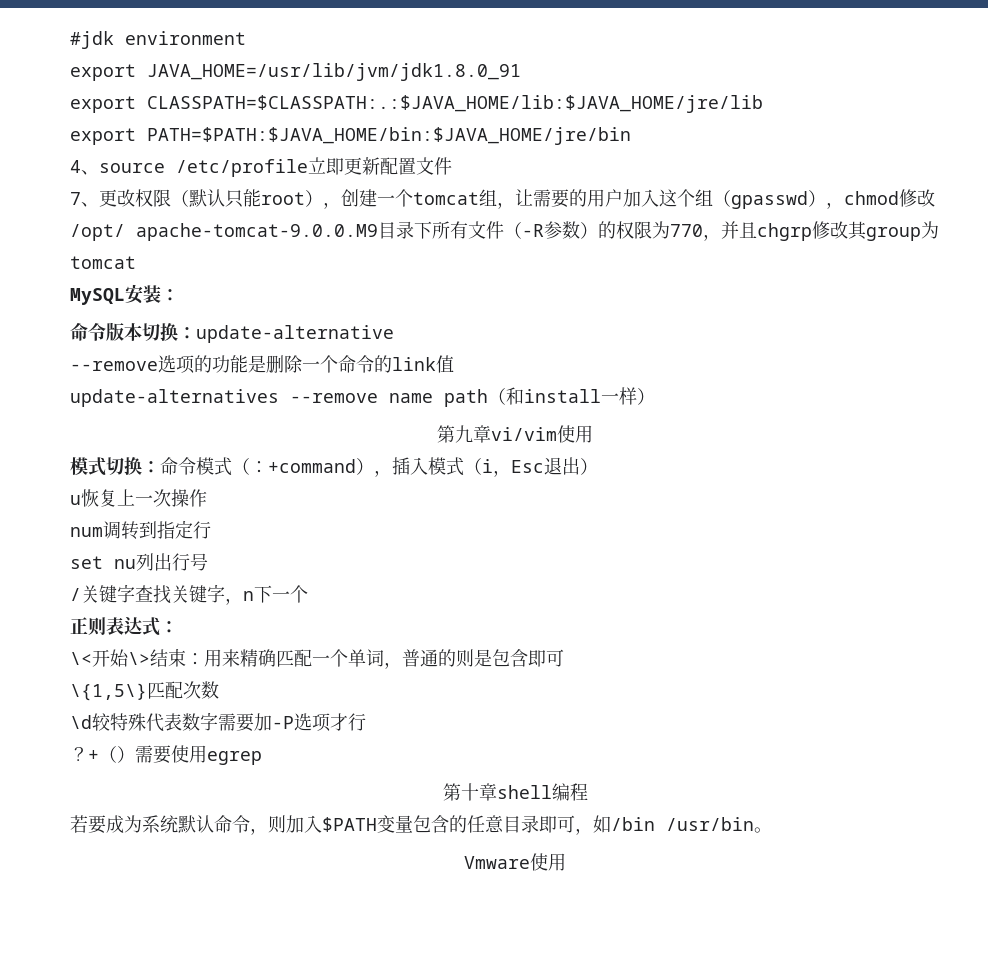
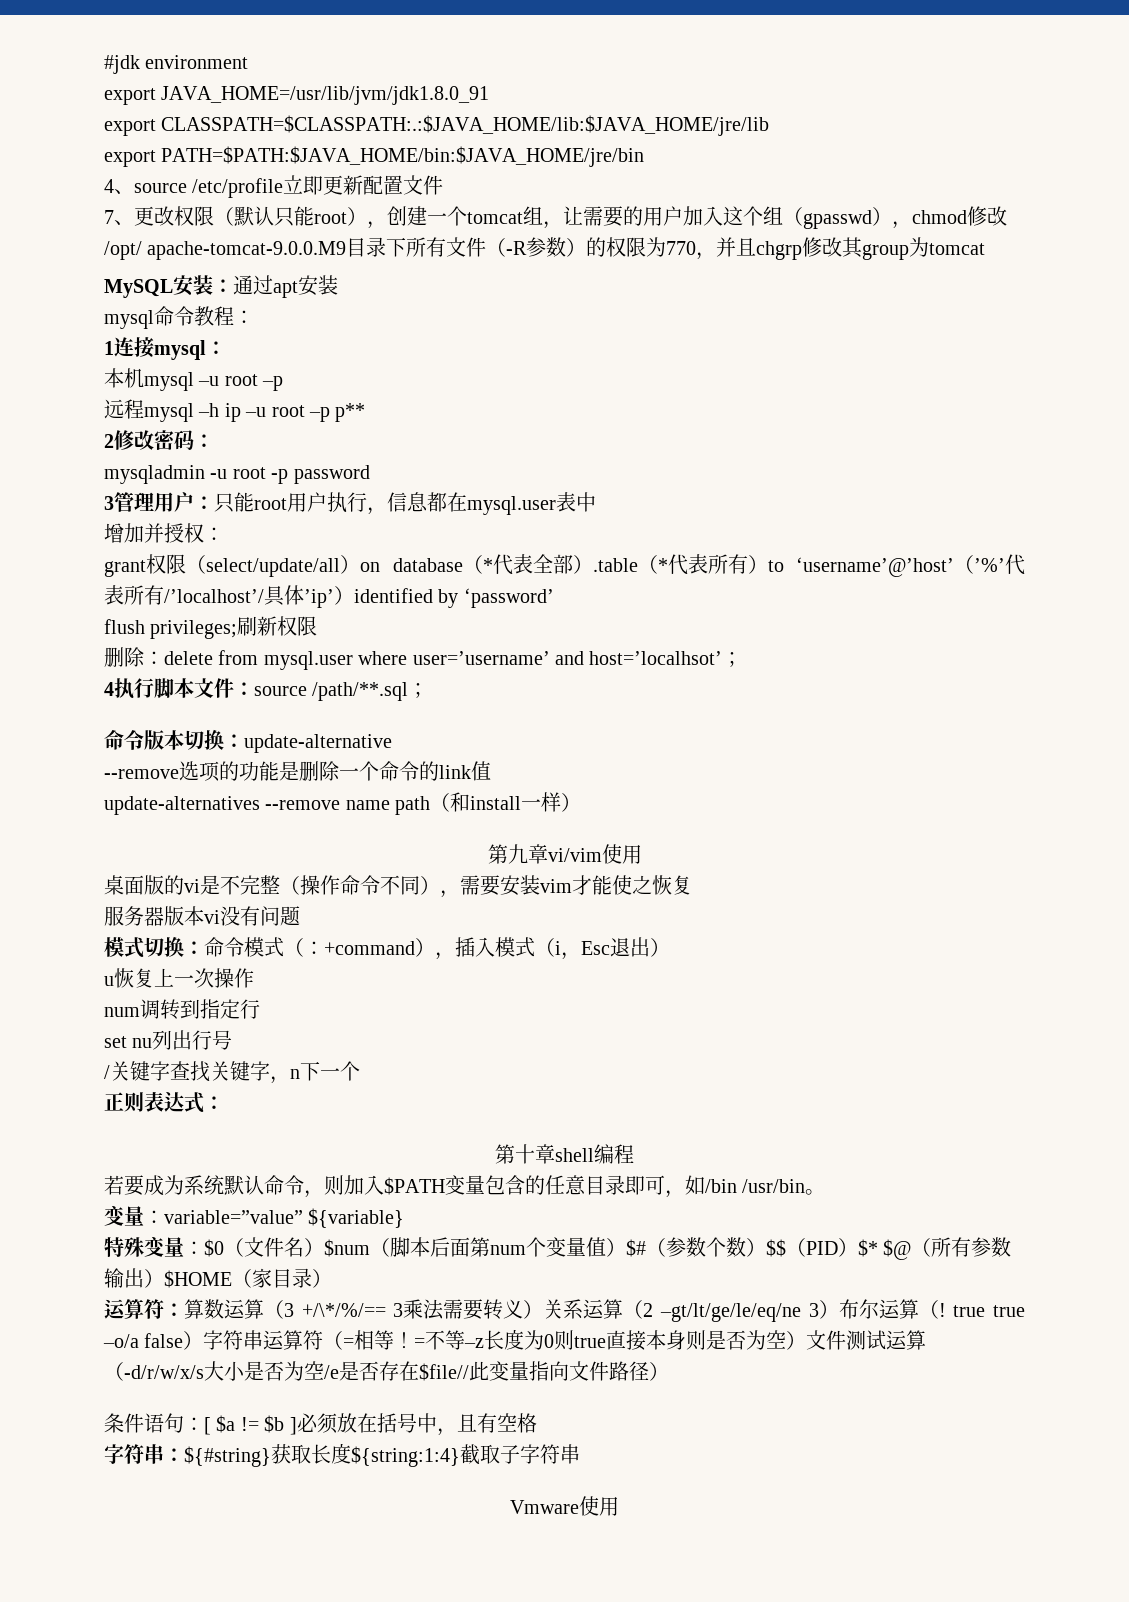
(179, 295) none -> [233,275,338,298] [104,306,254,329] [104,337,226,360] [104,368,284,391] [104,399,366,422] [104,430,214,450] [104,465,370,484] [104,492,596,515] [104,523,224,543] [104,554,1025,577] [104,585,554,608] [104,616,318,639] [104,647,743,670] [104,678,429,701] 通过apt安装 // mysql命令教程： // 1连接mysql： // 本机mysql –u root –p // 远程mysql –h ip –u root –p p** // 2修改密码： // mysqladmin -u root -p password // 3管理用户：只能root用户执行，信息都在mysql.user表中 // 增加并授权： // grant权限（select/update/all）on database（*代表全部）.table（*代表所有）to ‘username’@’host’（’%’代表所有/’localhost’/具体’ip’）identified by ‘password’ // flush privileges;刷新权限 // 删除：delete from mysql.user where user=’username’ and host=’localhsot’； // 4执行脚本文件：source /path/**.sql；
(593, 434) none -> [104,875,692,898] [104,906,300,926] // 桌面版的vi是不完整（操作命令不同），需要安装vim才能使之恢复 // 服务器版本vi没有问题
[70,649,564,669] [70,681,219,701] [70,712,366,732] [70,745,262,765] // \<开始\>结束：用来精确匹配一个单词，普通的则是包含即可 // \{1,5\}匹配次数 // \d较特殊代表数字需要加-P选项才行 // ？+（）需要使用egrep -> (224, 1103) none
(772, 830) none -> [104,1205,405,1228] [104,1236,1012,1260] [104,1268,332,1288] [104,1299,1025,1322] [103,1329,927,1351] [104,1361,669,1381] [104,1413,537,1436] [104,1443,580,1467] // 变量：variable=”value” ${variable} // 特殊变量：$0（文件名）$num（脚本后面第num个变量值）$#（参数个数）$$（PID）$* $@（所有参数输出）$HOME（家目录） // 运算符：算数运算（3 +/\*/%/== 3乘法需要转义）关系运算（2 –gt/lt/ge/le/eq/ne 3）布尔运算（! true true –o/a false）字符串运算符（=相等！=不等–z长度为0则true直接本身则是否为空）文件测试运算（-d/r/w/x/s大小是否为空/e是否存在$file//此变量指向文件路径） // 条件语句：[ $a != $b ]必须放在括号中，且有空格 // 字符串：${#string}获取长度${string:1:4}截取子字符串

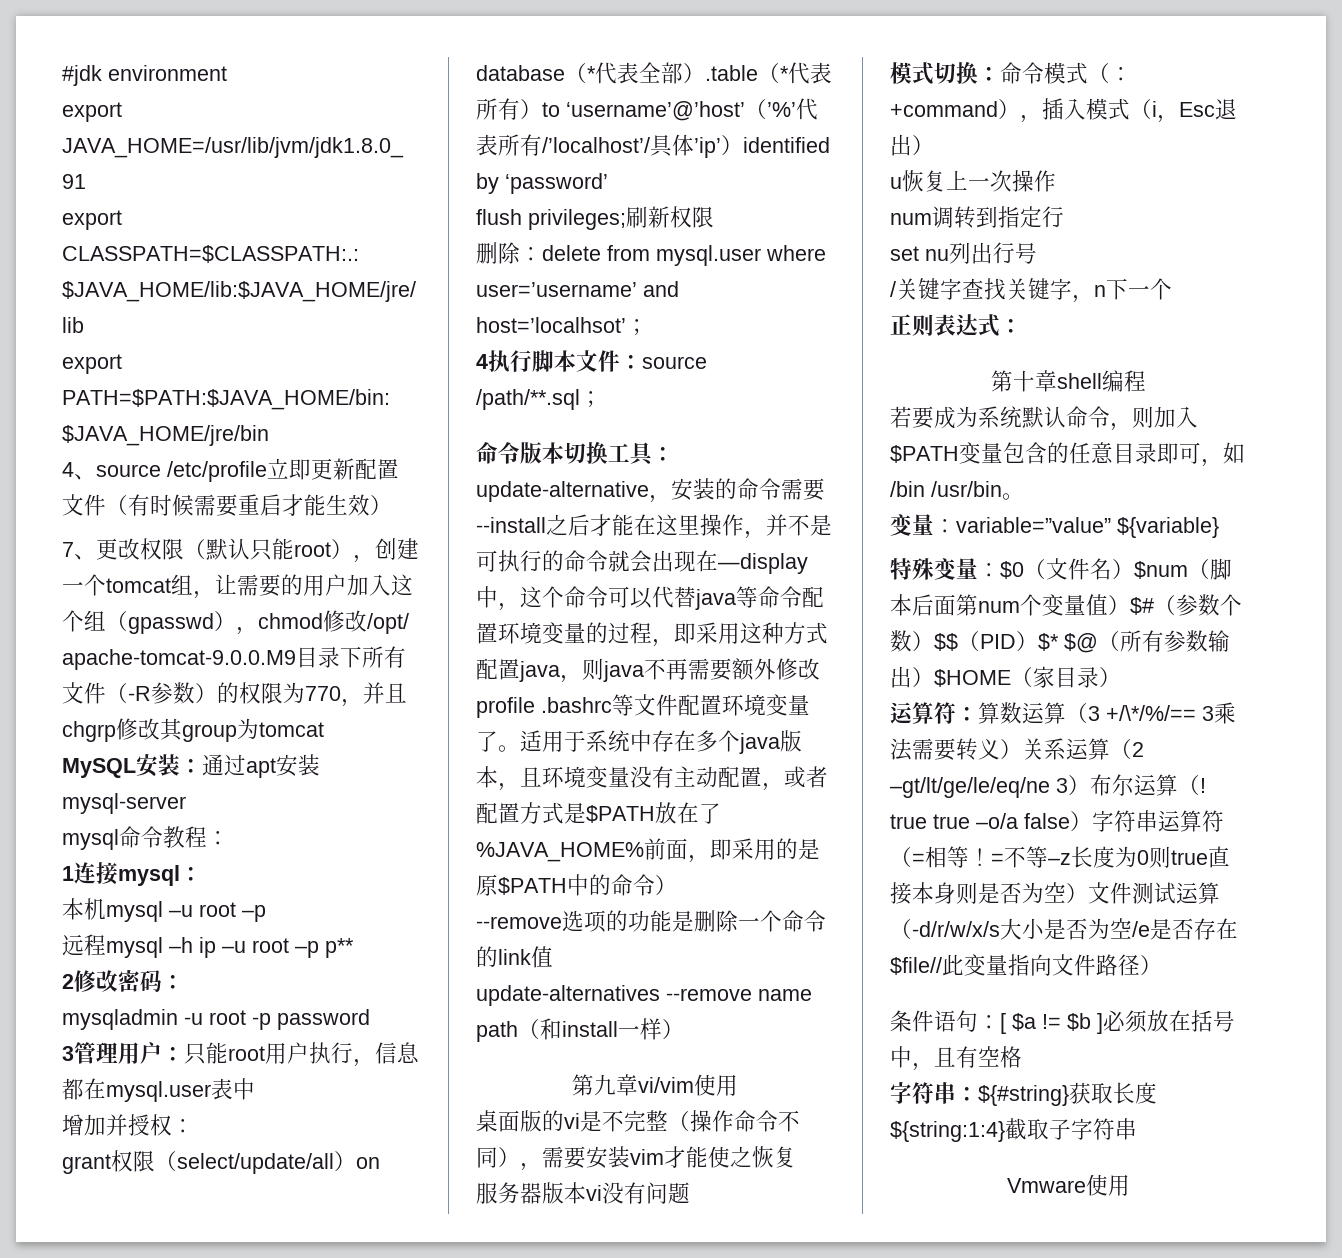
(444, 185) none -> [106,494,392,517] （有时候需要重启才能生效）
(338, 285) none -> [62,793,186,814] mysql-server
(224, 739) none -> [608,442,654,466] 工具
(392, 743) none -> [649,478,825,503] [476,514,832,539] [476,550,808,574] [476,586,824,611] [476,622,828,647] [476,658,820,683] [476,694,810,718] [476,730,802,754] [476,766,828,791] [476,802,721,824] [476,838,820,863] [476,874,677,896] ，安装的命令需要--install之后才能在这里操作，并不是可执行的命令就会出现在—display中，这个命令可以代替java等命令配置环境变量的过程，即采用这种方式配置java，则java不再需要额外修改profile .bashrc等文件配置环境变量了。适用于系统中存在多个java版本，且环境变量没有主动配置，或者配置方式是$PATH放在了%JAVA_HOME%前面，即采用的是原$PATH中的命令）

